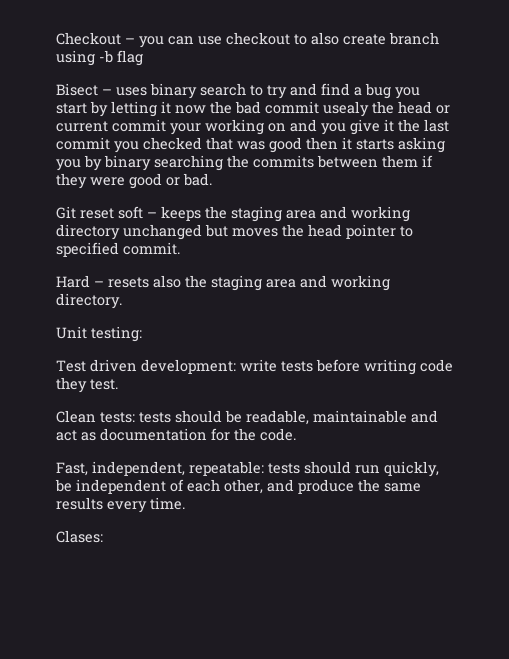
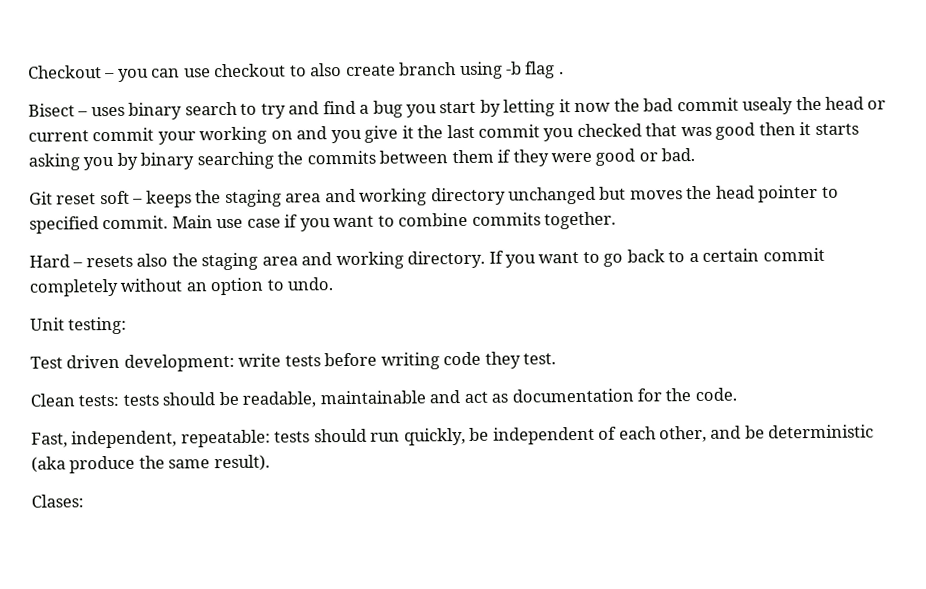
(143, 58) none -> [558,71,564,75] .
(180, 248) none -> [171,211,617,232] Main use case if you want to combine commits together.
(122, 301) none -> [488,247,825,268] [29,277,334,297] If you want to go back to a certain commit completely without an option to undo.
[298,479,421,494] [56,497,185,513] produce the same results every time. -> [744,424,875,439] [31,454,270,474] be deterministic (aka produce the same result).

